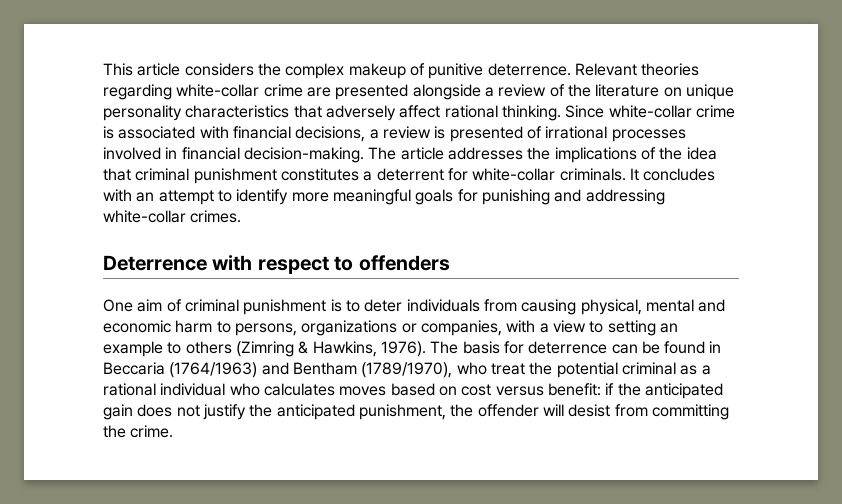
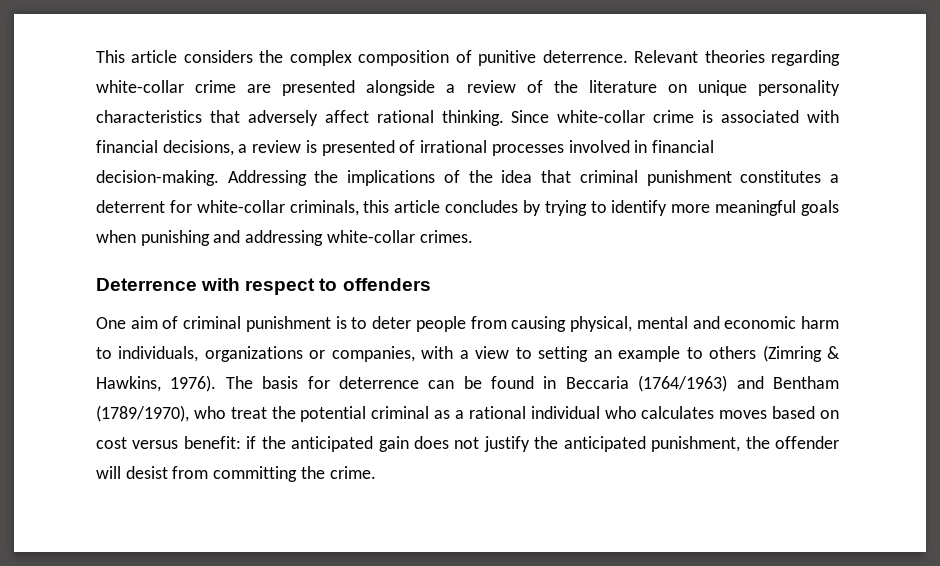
[348,63,406,79] makeup -> [358,50,450,66] composition
[368,147,523,160] The article addresses -> [227,170,307,186] Addressing
[559,168,716,181] [103,189,214,205] criminals. It concludes with an attempt -> [289,200,587,216] criminals, this article concludes by trying
[457,189,478,202] for -> [96,230,136,243] when
[406,299,480,312] individuals -> [415,316,466,332] people
[234,323,297,336] persons, -> [118,346,199,362] individuals,

